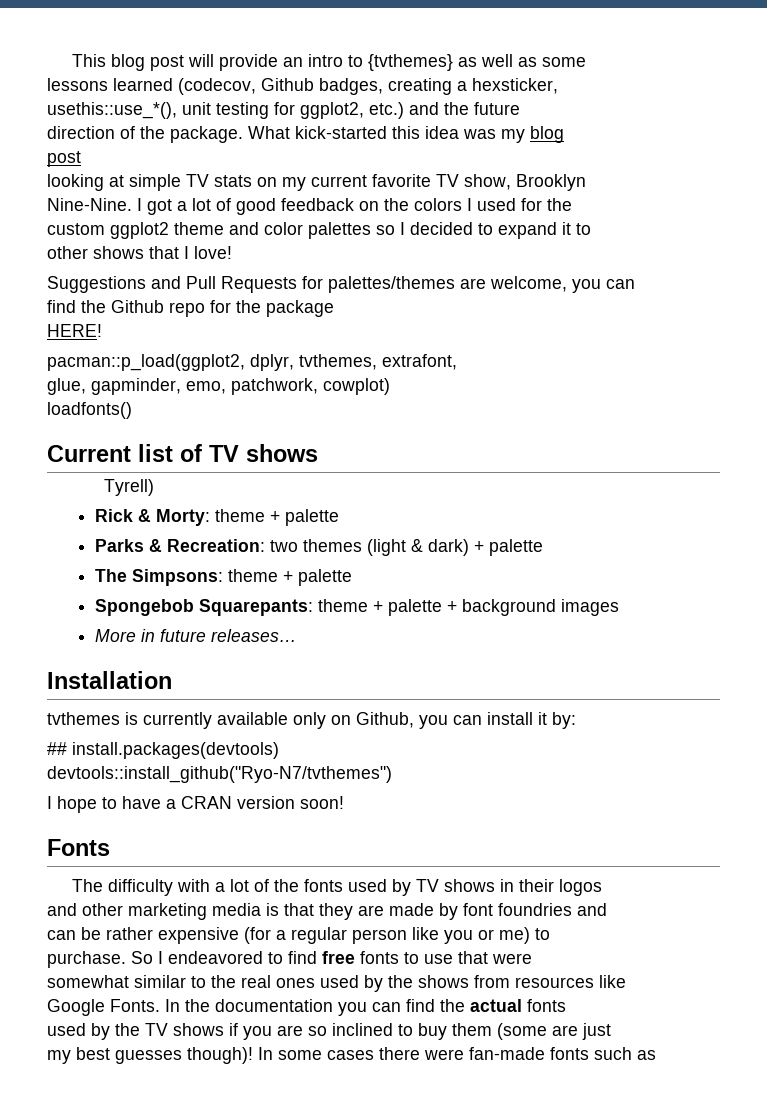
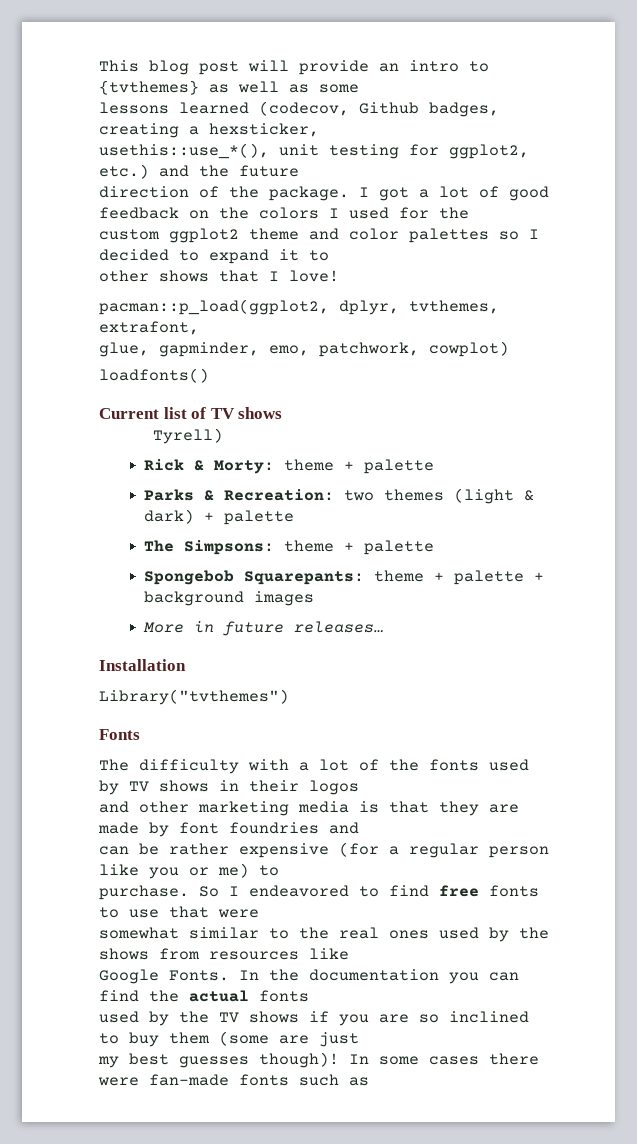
[248,126,564,143] [47,151,81,167] [47,174,586,191] [47,198,132,211] What kick-started this idea was my blog // post // looking at simple TV stats on my current favorite TV show, Brooklyn // Nine-Nine. -> (349, 193) none
[47,276,635,293] [47,300,334,317] [47,324,102,337] // Suggestions and Pull Requests for palettes/themes are welcome, you can // find the Github repo for the package // HERE! -> (339, 276) none
[47,712,576,729] [47,742,279,759] [47,766,392,783] [47,796,344,813] tvthemes is currently available only on Github, you can install it by: // ## install.packages(devtools) // devtools::install_github("Ryo-N7/tvthemes") // I hope to have a CRAN version soon! -> [99,689,289,705] Library("tvthemes")

